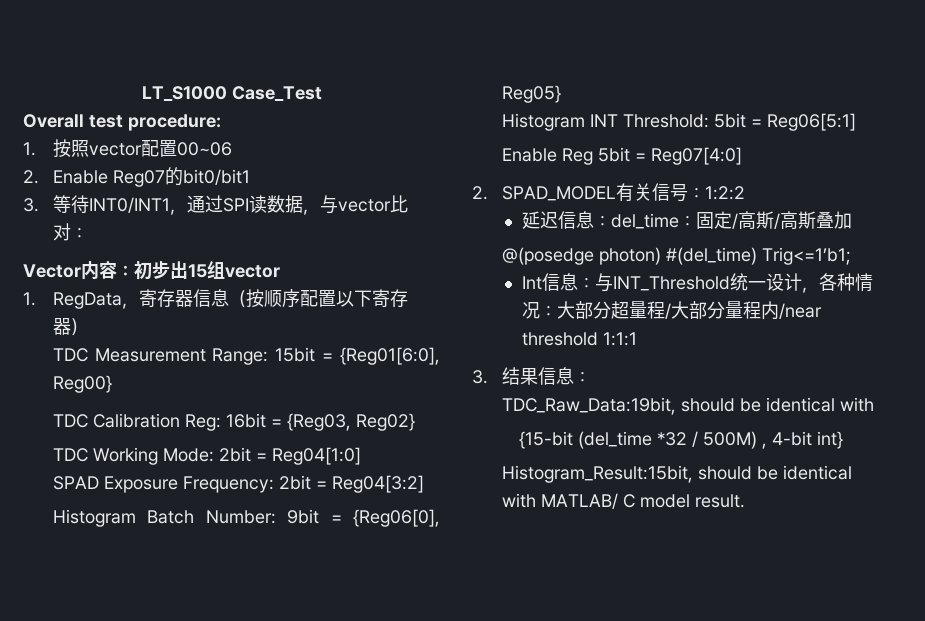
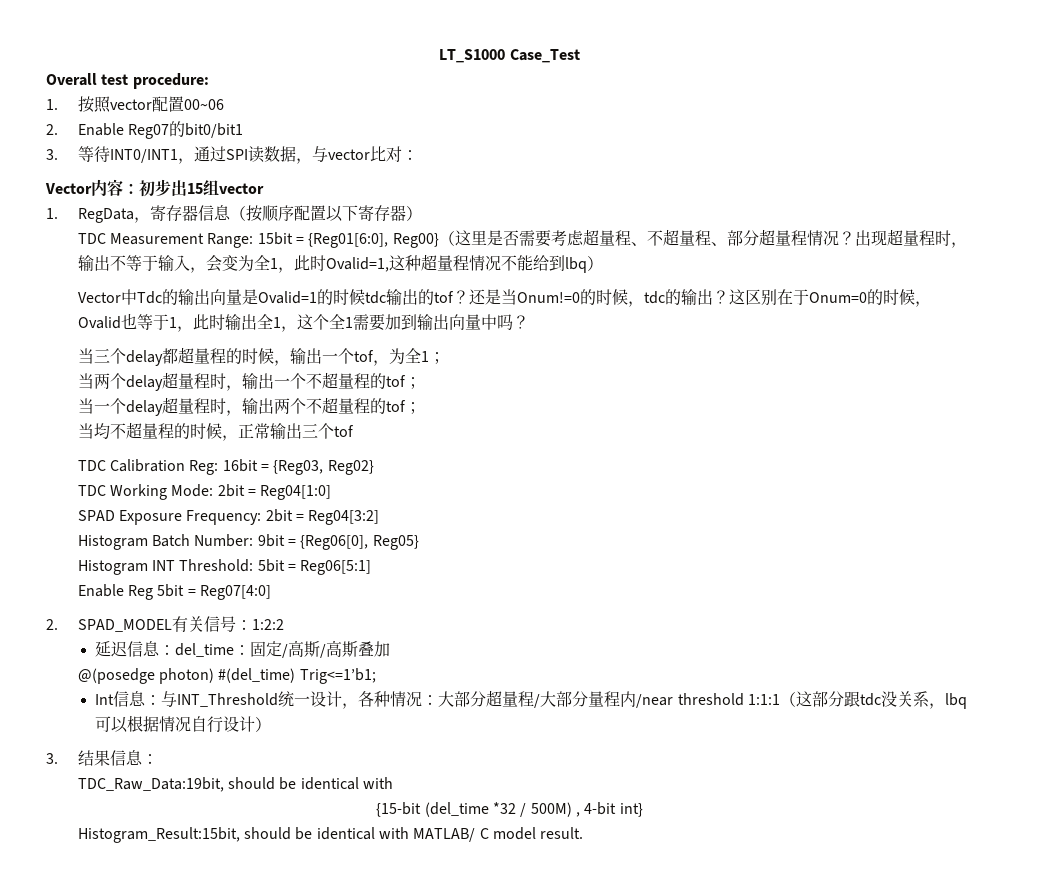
(112, 384) none -> [438,229,967,248] [77,254,603,273] [77,289,931,307] [77,313,529,332] [77,347,445,366] [77,372,421,391] [77,397,421,416] [77,422,354,441] （这里是否需要考虑超量程、不超量程、部分超量程情况？出现超量程时，输出不等于输入，会变为全1，此时Ovalid=1,这种超量程情况不能给到lbq） // Vector中Tdc的输出向量是Ovalid=1的时候tdc输出的tof？还是当Onum!=0的时候，tdc的输出？这区别在于Onum=0的时候，Ovalid也等于1，此时输出全1，这个全1需要加到输出向量中吗？ // 当三个delay都超量程的时候，输出一个tof，为全1； // 当两个delay超量程时，输出一个不超量程的tof； // 当一个delay超量程时，输出两个不超量程的tof； // 当均不超量程的时候，正常输出三个tof
(637, 339) none -> [779,691,967,709] [95,715,272,733] （这部分跟tdc没关系，lbq可以根据情况自行设计）

